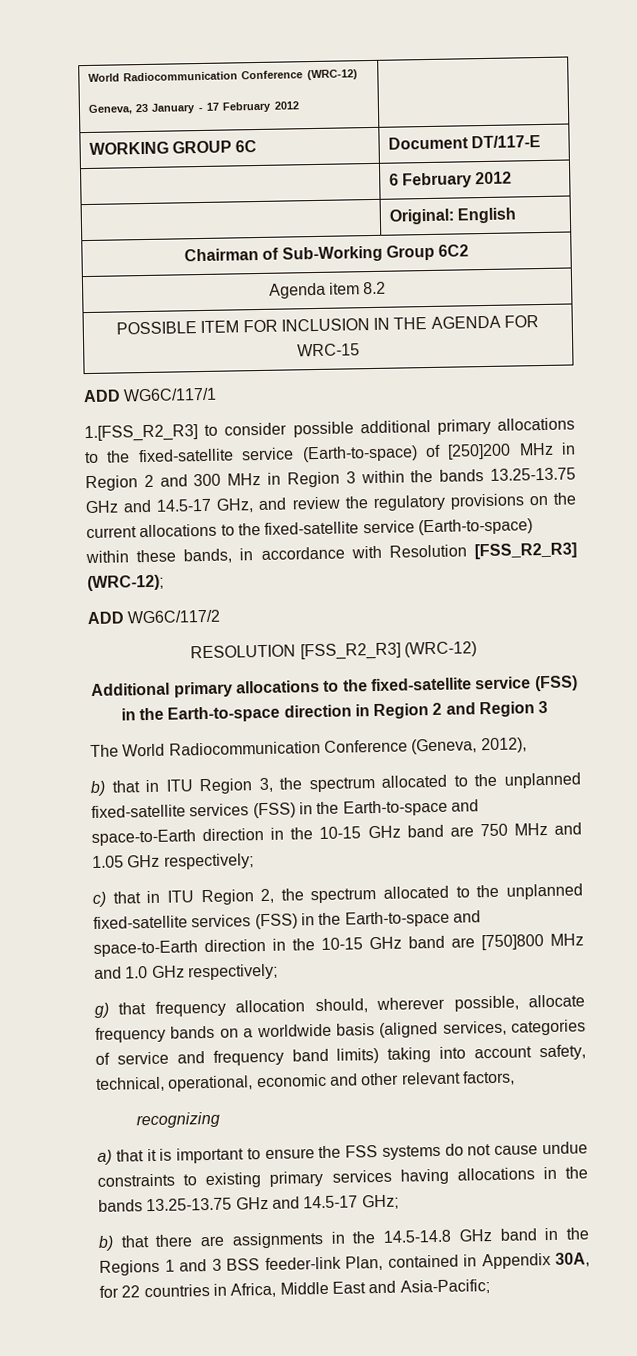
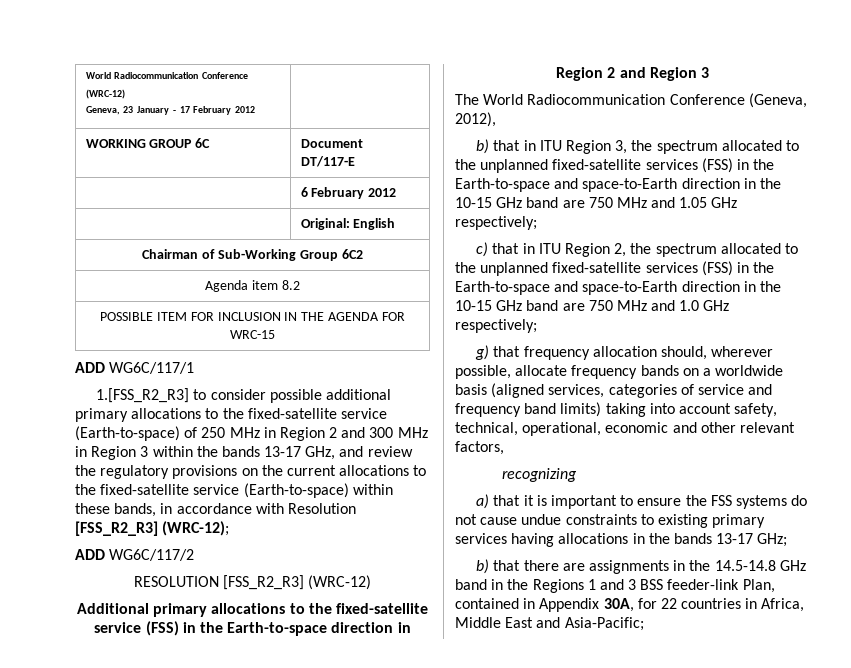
[447,443,512,460] [250]200 -> [201,427,226,438] 250
[489,467,576,481] [85,498,213,514] 13.25-13.75 GHz and 14.5-17 -> [264,446,302,457] 13-17
[481,934,544,951] [750]800 -> [588,300,613,311] 750
[146,1195,359,1212] 13.25-13.75 GHz and 14.5-17 -> [716,533,754,544] 13-17

